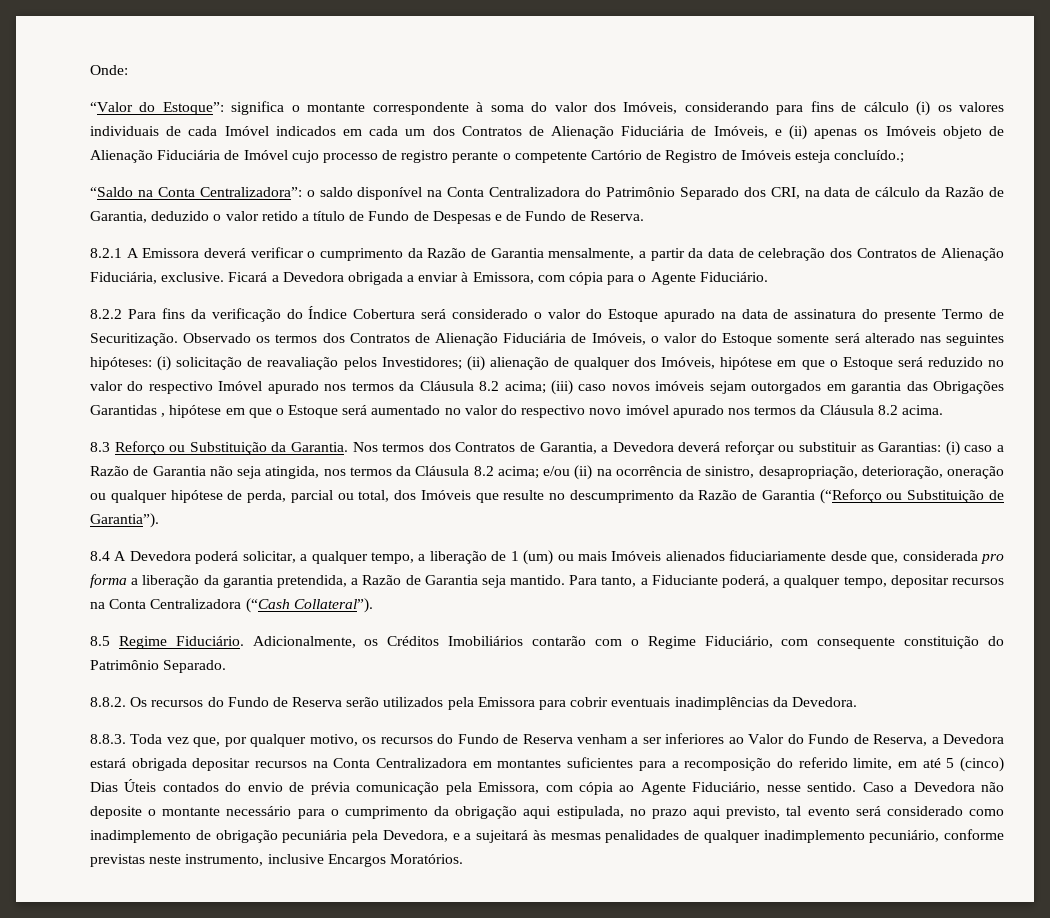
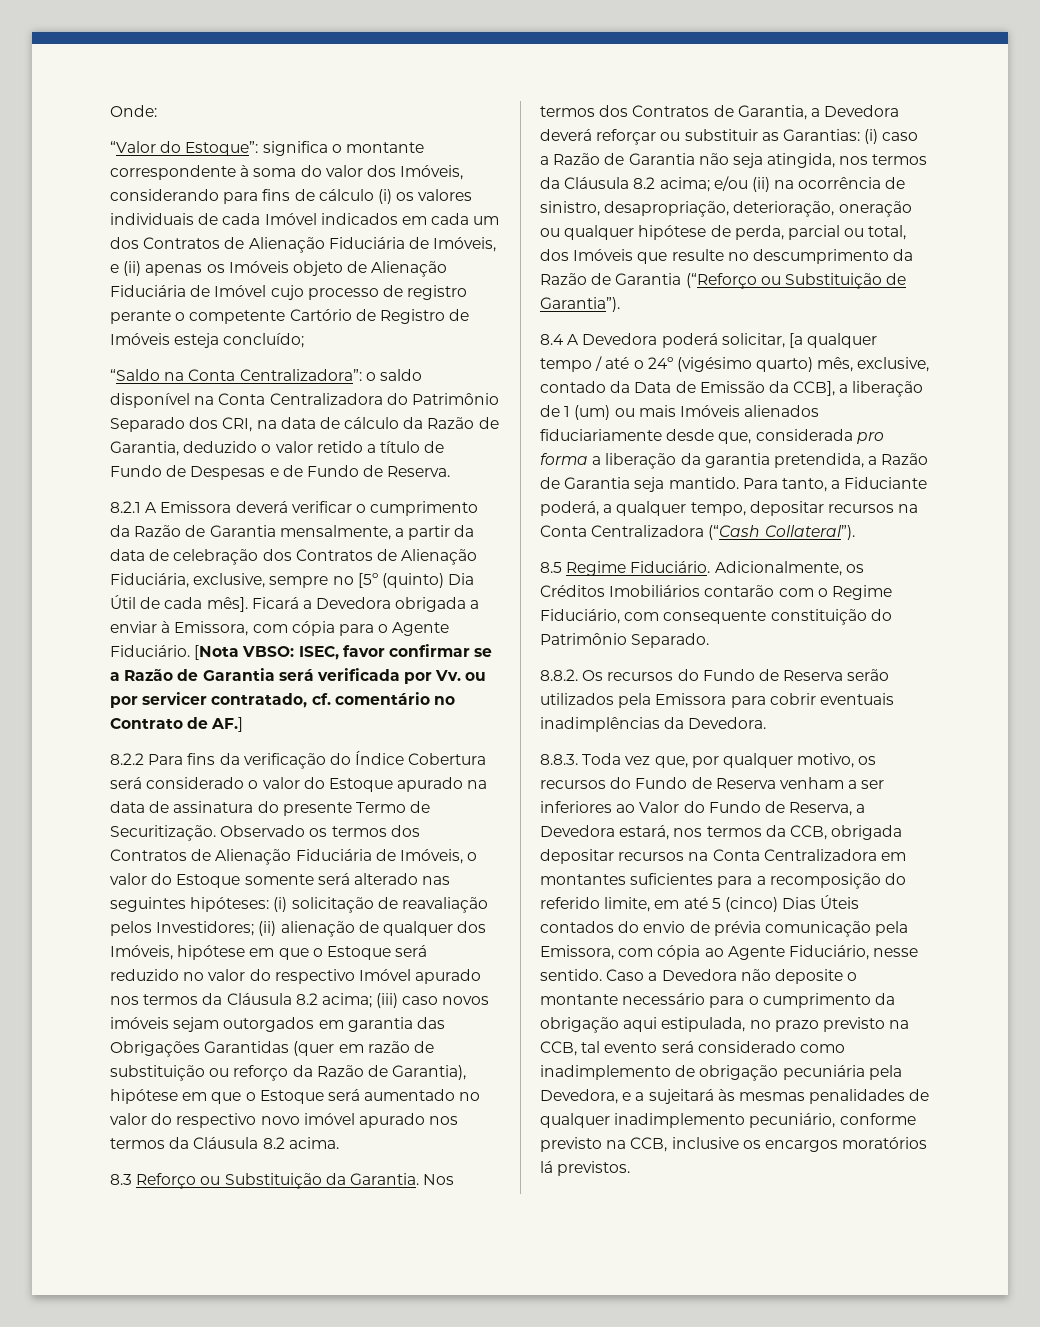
[834,150,905,163] concluído.; -> [223,333,305,348] concluído;
[161,272,225,282] exclusive. -> [193,573,475,588] [110,595,248,612] exclusive, sempre no [5º (quinto) Dia Útil de cada mês].
(768, 277) none -> [194,644,493,660] [110,668,487,684] [110,692,455,708] [110,717,244,732] [Nota VBSO: ISEC, favor confirmar se a Razão de Garantia será verificada por Vv. ou por servicer contratado, cf. comentário no Contrato de AF.]
[161,413,166,417] , -> [293,1041,434,1056] [110,1065,467,1081] (quer em razão de substituição ou reforço da Razão de Garantia),
[300,551,414,564] a qualquer tempo, -> [788,333,878,348] [540,356,930,372] [540,381,836,396] [a qualquer tempo / até o 24º (vigésimo quarto) mês, exclusive, contado da Data de Emissão da CCB],
[90,758,126,768] estará -> [619,825,827,840] estará, nos termos da CCB,
[693,806,781,819] aqui previsto, -> [822,1017,910,1032] [540,1041,577,1056] previsto na CCB,
[90,854,463,867] previstas neste instrumento, inclusive Encargos Moratórios. -> [540,1137,928,1152] [540,1161,631,1176] previsto na CCB, inclusive os encargos moratórios lá previstos.

